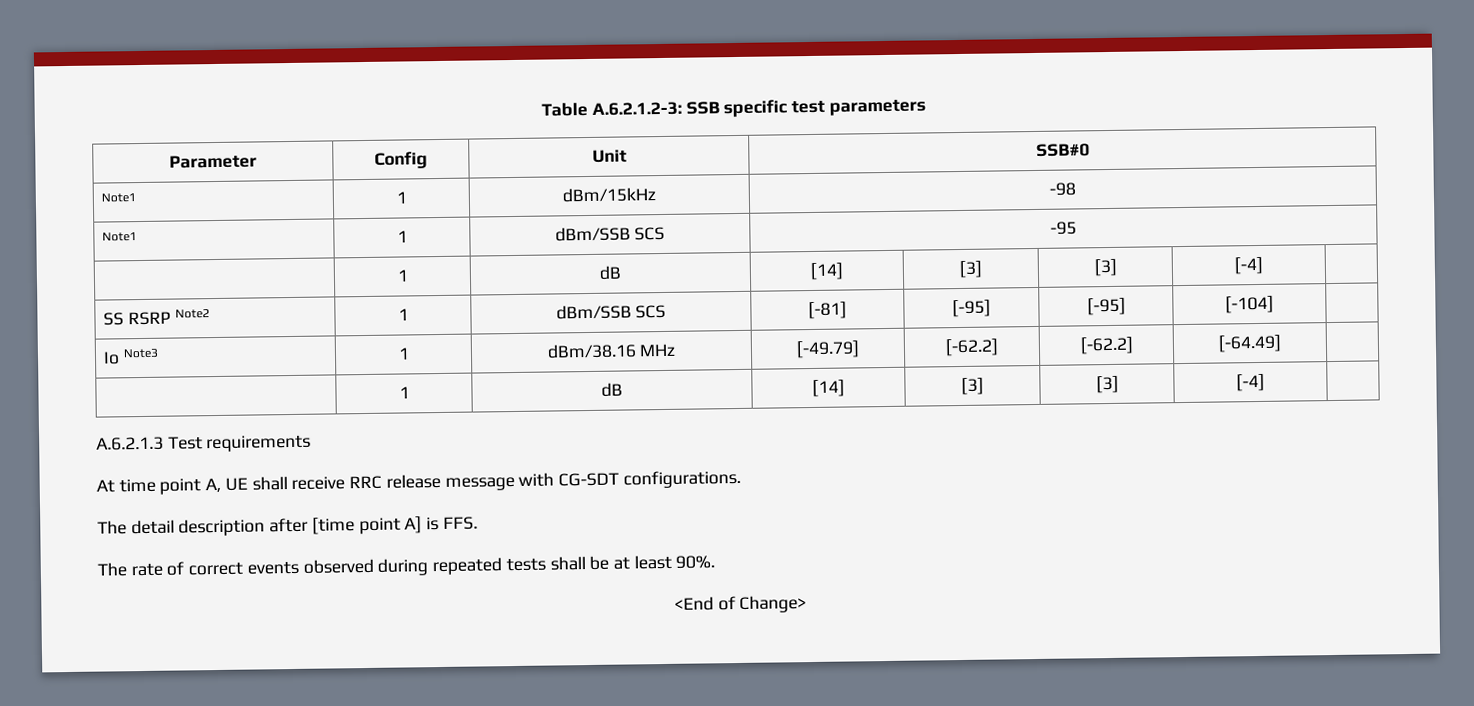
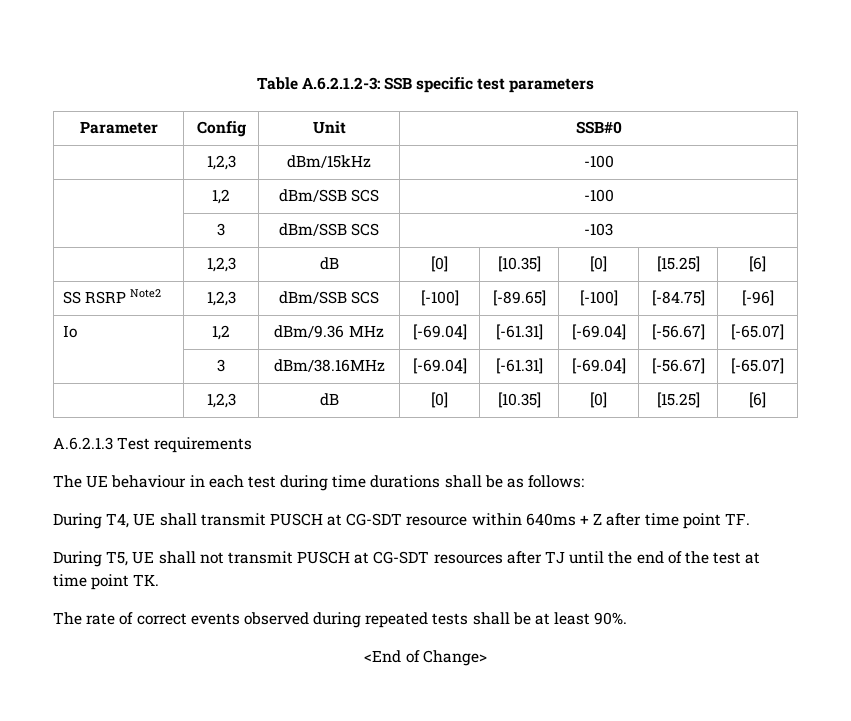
[101,193,137,203] [395,191,407,204] Note1 | 1 -> [206,155,236,170] | 1,2,3
[1049,182,1076,196] [102,232,138,242] [396,230,408,243] [554,226,666,242] [1050,221,1077,235] [396,269,409,282] [599,265,622,280] [810,262,844,280] [959,260,983,278] [1093,258,1117,277] [1234,256,1263,275] -98 // Note1 | 1 | dBm/SSB SCS | -95 // | 1 | dB | [14] | [3] | [3] | [-4] | -> [583,155,614,168] [212,189,230,204] [278,189,380,202] [583,189,614,202] [217,223,225,236] [278,223,380,236] [584,223,613,236] [206,257,236,272] [319,257,339,270] [431,256,448,272] [497,256,541,272] [590,256,607,272] [656,256,700,272] [749,256,766,272] -100 // | 1,2 | dBm/SSB SCS | -100 // | 3 | dBm/SSB SCS | -103 // | 1,2,3 | dB | [0] | [10.35] | [0] | [15.25] | [6]
[397,308,409,321] [555,304,667,320] [808,301,847,320] [952,299,991,318] [1086,297,1126,316] [1225,295,1274,314] [103,348,159,365] [397,347,410,360] [546,343,677,359] [796,340,860,359] [945,338,999,357] [1079,336,1134,355] [1218,334,1282,353] [398,386,410,399] [601,382,623,397] [812,379,845,397] [961,377,984,395] [1095,375,1119,394] [1236,373,1265,392] [96,434,312,453] [96,469,741,495] [97,516,478,537] 1 | dBm/SSB SCS | [-81] | [-95] | [-95] | [-104] | // Io Note3 | 1 | dBm/38.16 MHz | [-49.79] | [-62.2] | [-62.2] | [-64.49] | // | 1 | dB | [14] | [3] | [3] | [-4] | // A.6.2.1.3 Test requirements // At time point A, UE shall receive RRC release message with CG-SDT configurations. // The detail description after [time point A] is FFS. -> [206,291,236,306] [278,291,380,304] [420,290,459,306] [492,290,546,306] [579,290,618,306] [651,290,705,306] [741,290,774,306] [62,325,77,338] [212,325,230,340] [274,325,384,338] [412,324,467,340] [495,324,543,340] [571,324,626,340] [651,324,705,340] [731,324,784,340] [217,359,225,372] [273,359,385,372] [412,358,467,374] [495,358,543,374] [571,358,626,374] [651,358,705,374] [731,358,784,374] [206,393,236,408] [319,393,339,406] [431,392,448,408] [497,392,541,408] [590,392,607,408] [656,392,700,408] [749,392,766,408] [53,437,253,453] [53,475,585,491] [53,513,750,529] [53,551,761,567] [53,574,160,590] 1,2,3 | dBm/SSB SCS | [-100] | [-89.65] | [-100] | [-84.75] | [-96] // Io | 1,2 | dBm/9.36 MHz | [-69.04] | [-61.31] | [-69.04] | [-56.67] | [-65.07] // | 3 | dBm/38.16MHz | [-69.04] | [-61.31] | [-69.04] | [-56.67] | [-65.07] // | 1,2,3 | dB | [0] | [10.35] | [0] | [15.25] | [6] // A.6.2.1.3 Test requirements // The UE behaviour in each test during time durations shall be as follows: // During T4, UE shall transmit PUSCH at CG-SDT resource within 640ms + Z after time point TF. // During T5, UE shall not transmit PUSCH at CG-SDT resources after TJ until the end of the test at time point TK.

